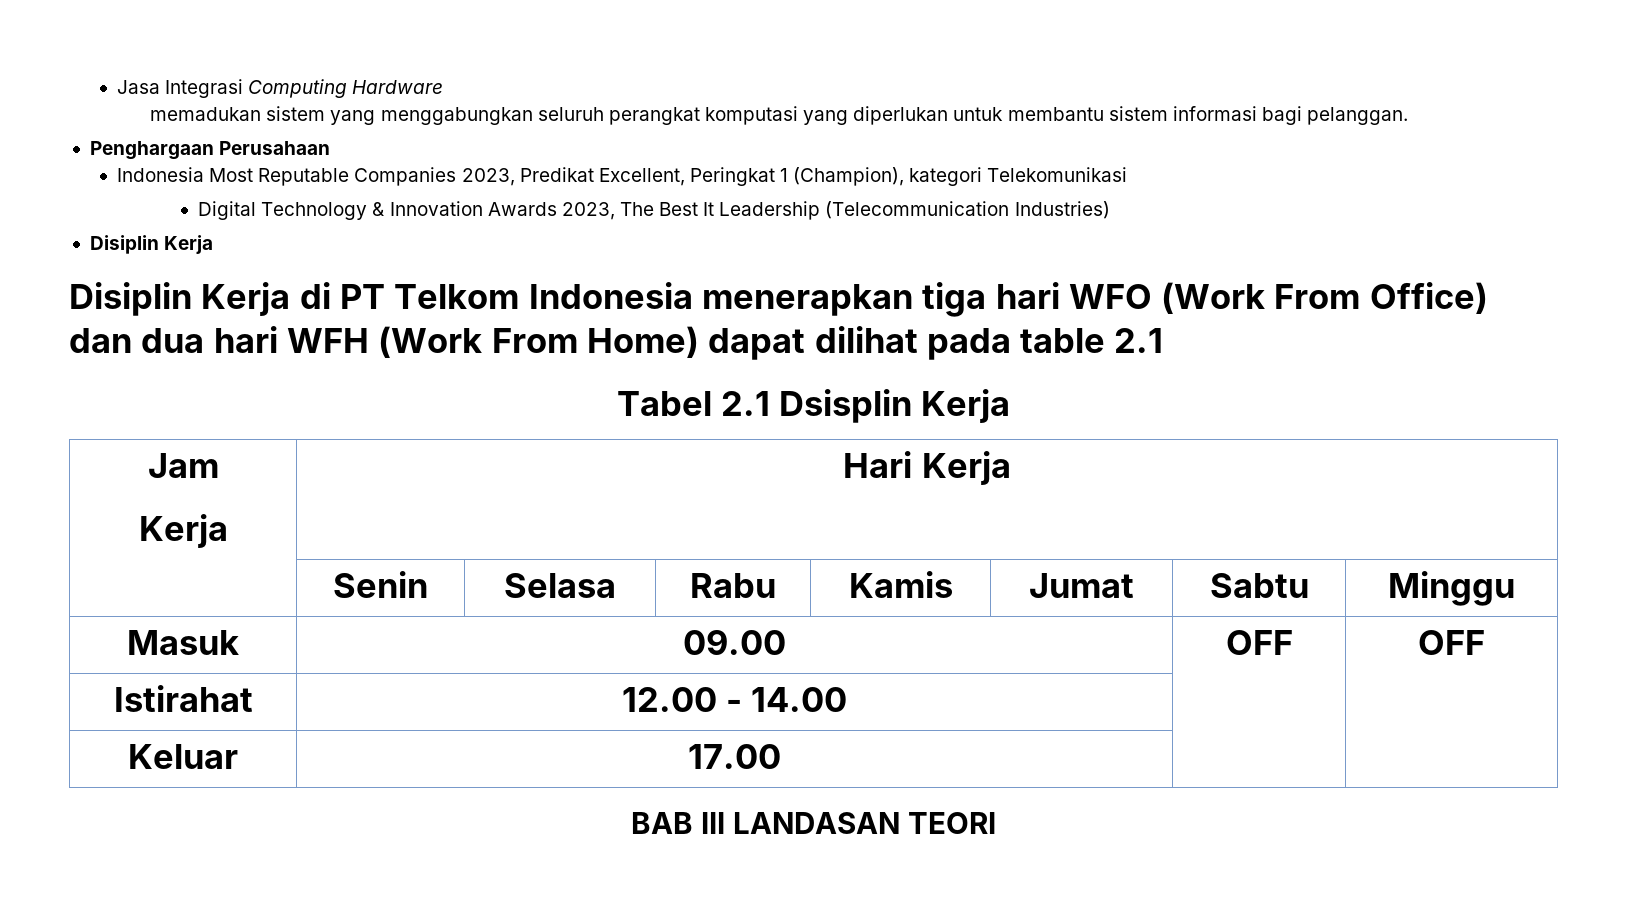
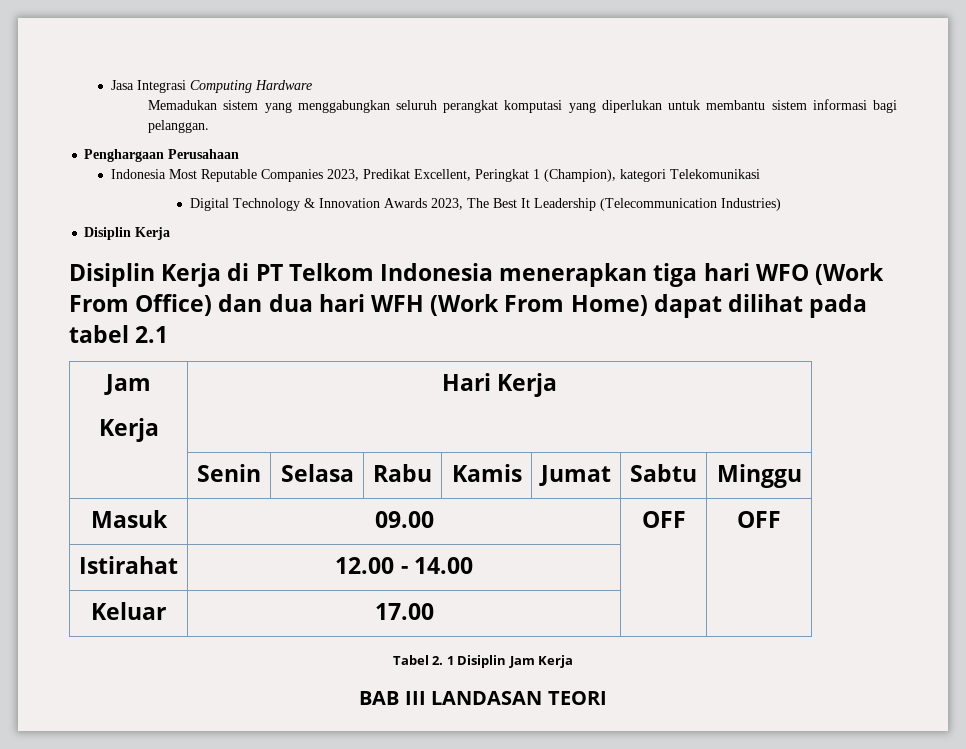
[150,107,262,121] memadukan -> [148,100,218,110] Memadukan
[1020,328,1164,353] [616,389,1011,423] table 2.1 // Tabel 2.1 Dsisplin Kerja -> [69,325,169,343] tabel 2.1
(781, 756) none -> [392,655,574,668] // Tabel 2. 1 Disiplin Jam Kerja

